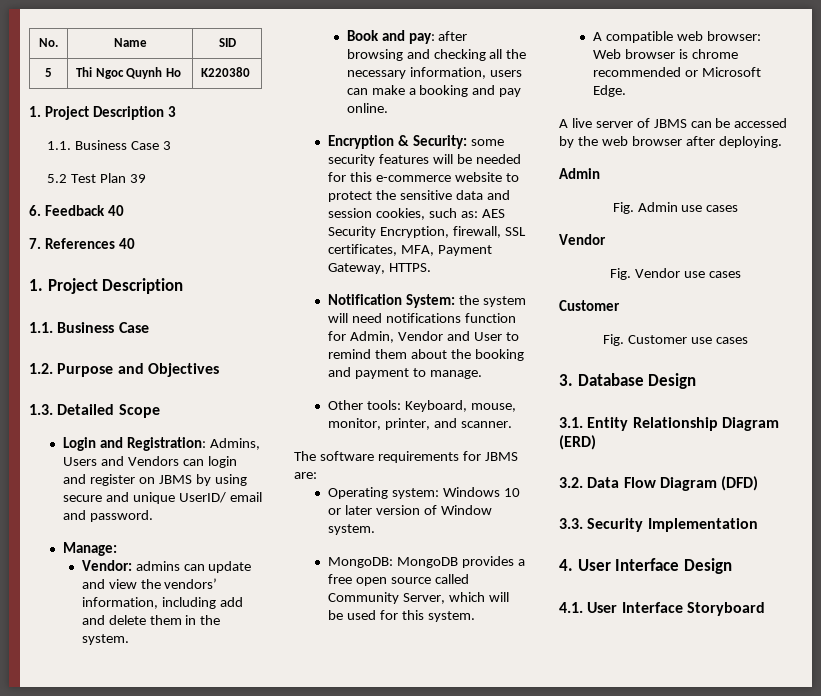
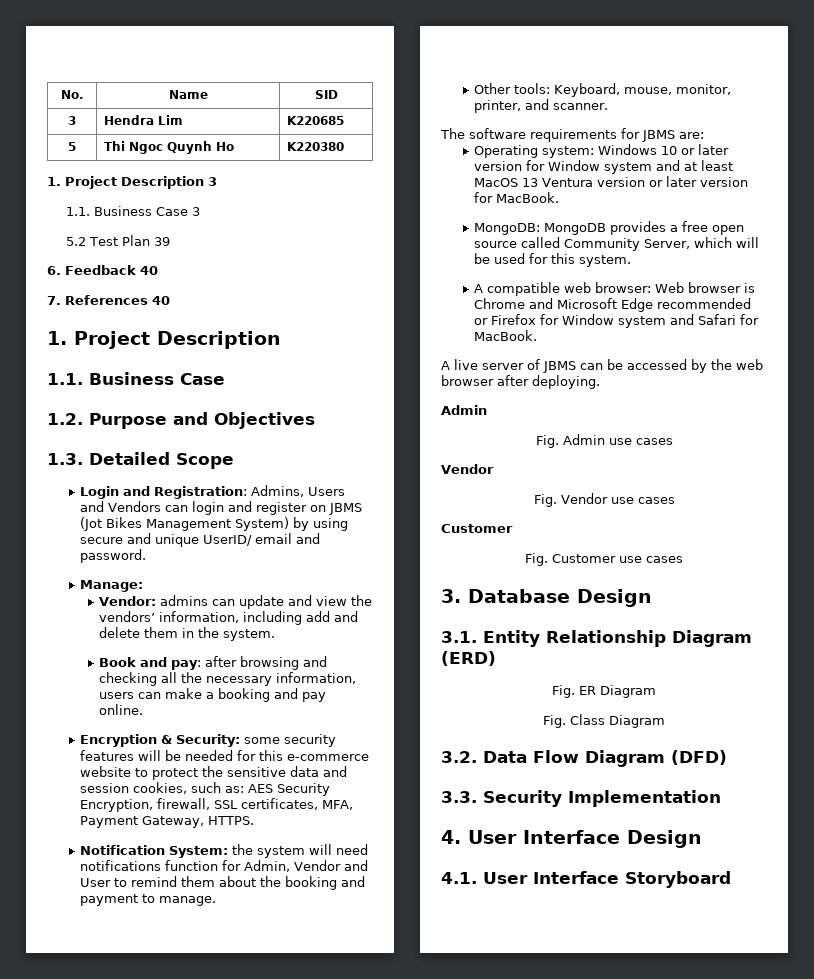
(236, 42) none -> [68,116,76,125] [103,115,183,125] [286,116,344,125] // 3 | Hendra Lim | K220685
(193, 479) none -> [80,517,290,531] (Jot Bikes Management System)
[424,505,492,515] [328,524,376,535] of Window system. -> [526,160,734,174] [474,176,749,187] [474,192,560,203] for Window system and at least MacOS 13 Ventura version or later version for MacBook.
[692,49,739,59] [593,67,762,77] [593,85,627,97] chrome recommended or Microsoft Edge. -> [474,298,752,312] [474,314,760,328] [474,330,538,341] Chrome and Microsoft Edge recommended or Firefox for Window system and Safari for MacBook.
(596, 442) none -> [552,685,656,698] [543,714,665,728] // Fig. ER Diagram // Fig. Class Diagram

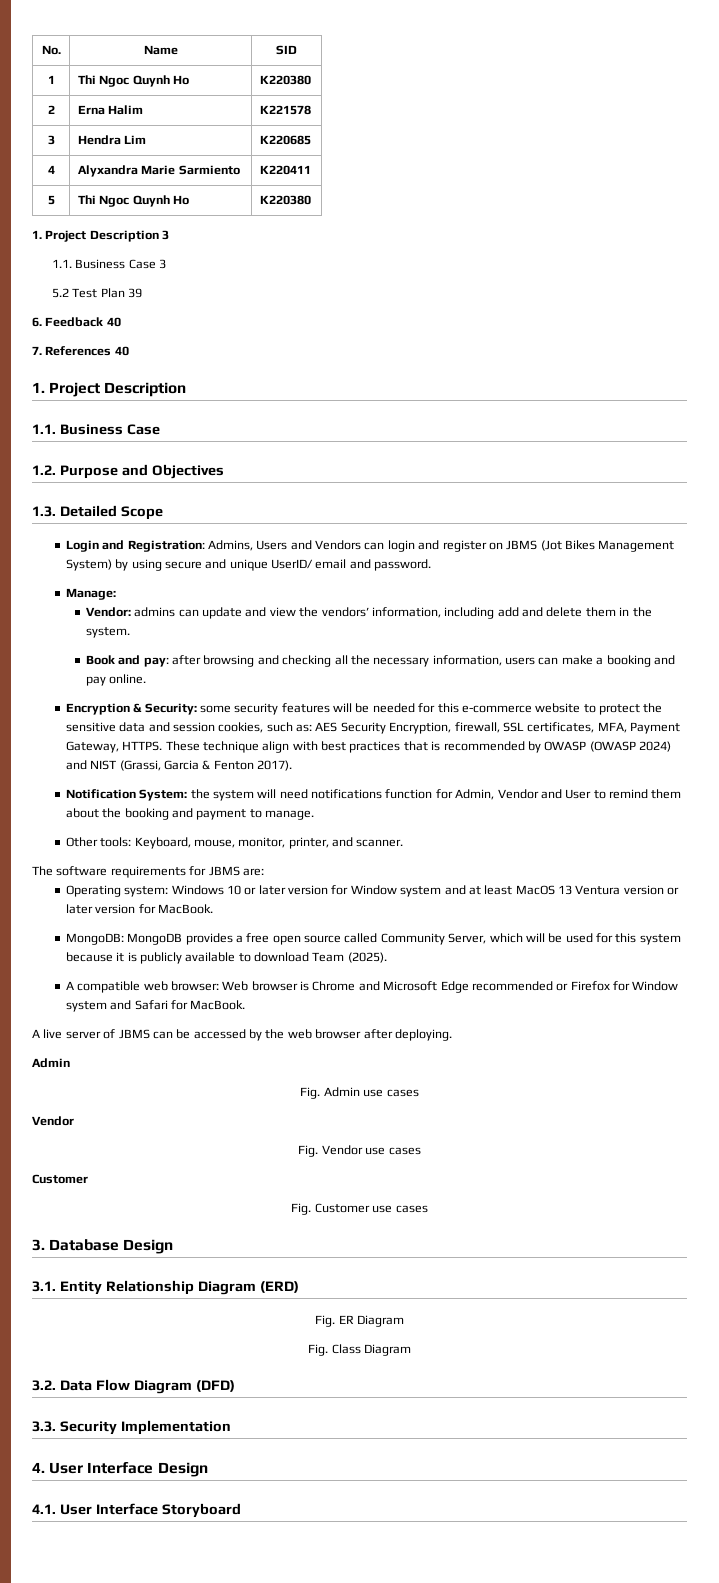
(338, 94) none -> [47,75,55,84] [77,75,189,87] [259,75,311,85] [47,105,55,114] [77,105,144,115] [259,105,311,115] // 1 | Thi Ngoc Quynh Ho | K220380 // 2 | Erna Halim | K221578
(344, 120) none -> [47,165,55,174] [77,165,240,177] [259,165,311,175] // 4 | Alyxandra Marie Sarmiento | K220411
(255, 820) none -> [165,741,672,753] [65,760,293,771] These technique align with best practices that is recommended by OWASP (OWASP 2024) and NIST (Grassi, Garcia & Fenton 2017).
[579,255,632,267] system. -> [639,934,681,945] [65,952,387,964] system because it is publicly available to download Team (2025).

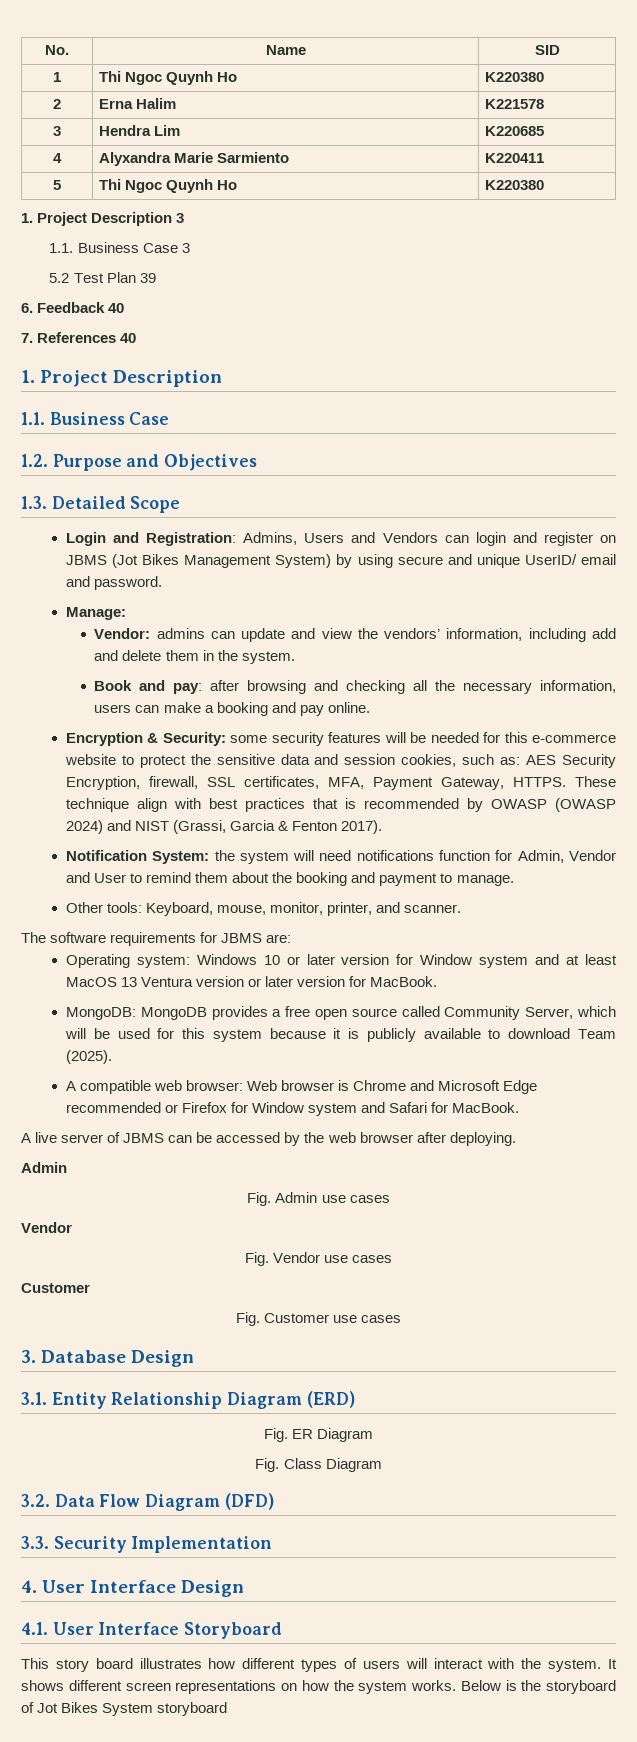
(241, 1510) none -> [21,1658,618,1672] [21,1680,616,1694] [21,1702,228,1716] // This story board illustrates how different types of users will interact with the system. It shows different screen representations on how the system works. Below is the storyboard of Jot Bikes System storyboard

